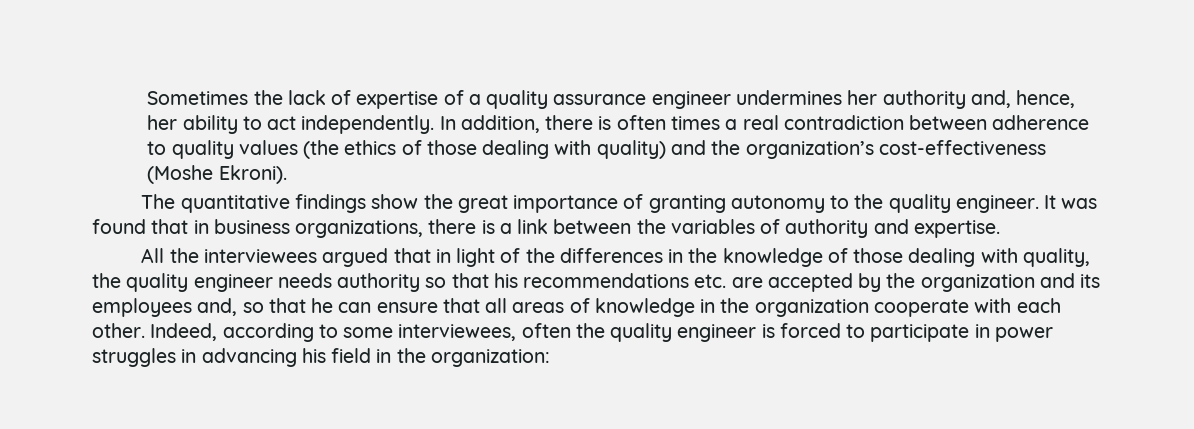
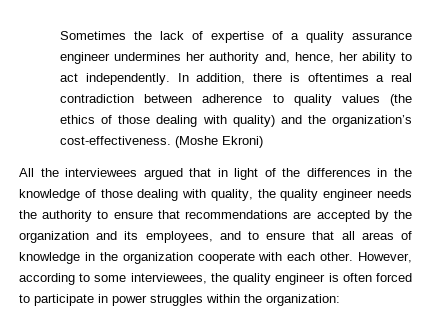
[616,115,721,130] often times -> [307,73,369,82] oftentimes
[878,140,1046,155] [147,165,287,184] [141,194,1098,213] [92,219,1000,238] cost-effectiveness (Moshe Ekroni). // The quantitative findings show the great importance of granting autonomy to the quality engineer. It was found that in business organizations, there is a link between the variables of authority and expertise. -> [60,136,264,148] cost-effectiveness. (Moshe Ekroni)
[337,273,727,292] authority so that his recommendations etc. -> [19,210,289,222] the authority to ensure that recommendations
[92,298,372,317] employees and, so that he can -> [145,231,259,243] employees, and to
[150,323,218,341] Indeed, -> [358,252,412,263] However,
[521,323,571,338] often -> (207, 278) none
(775, 331) none -> [342,273,372,282] often
[181,348,392,367] in advancing his field in -> [206,294,240,303] within

